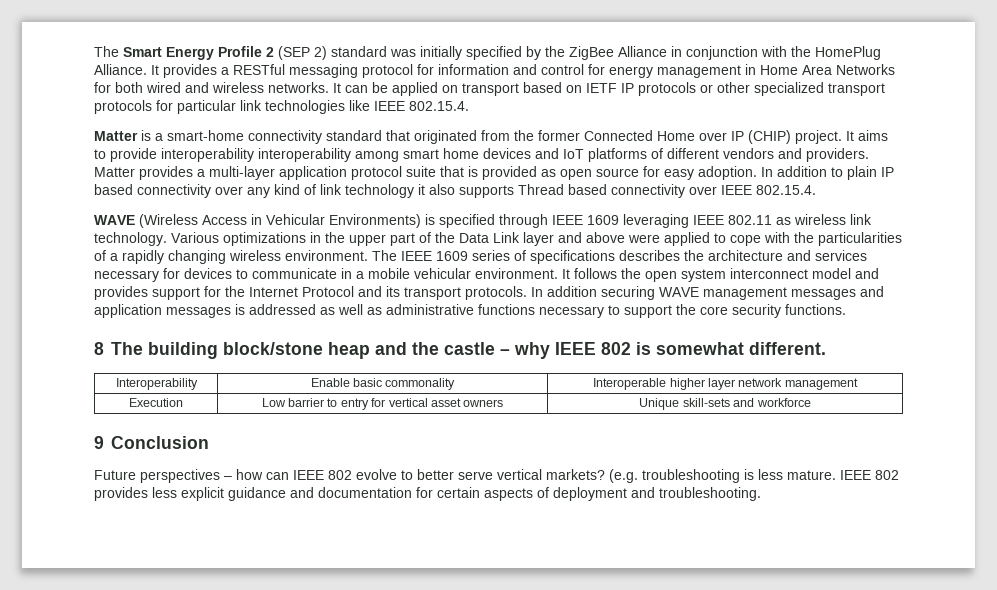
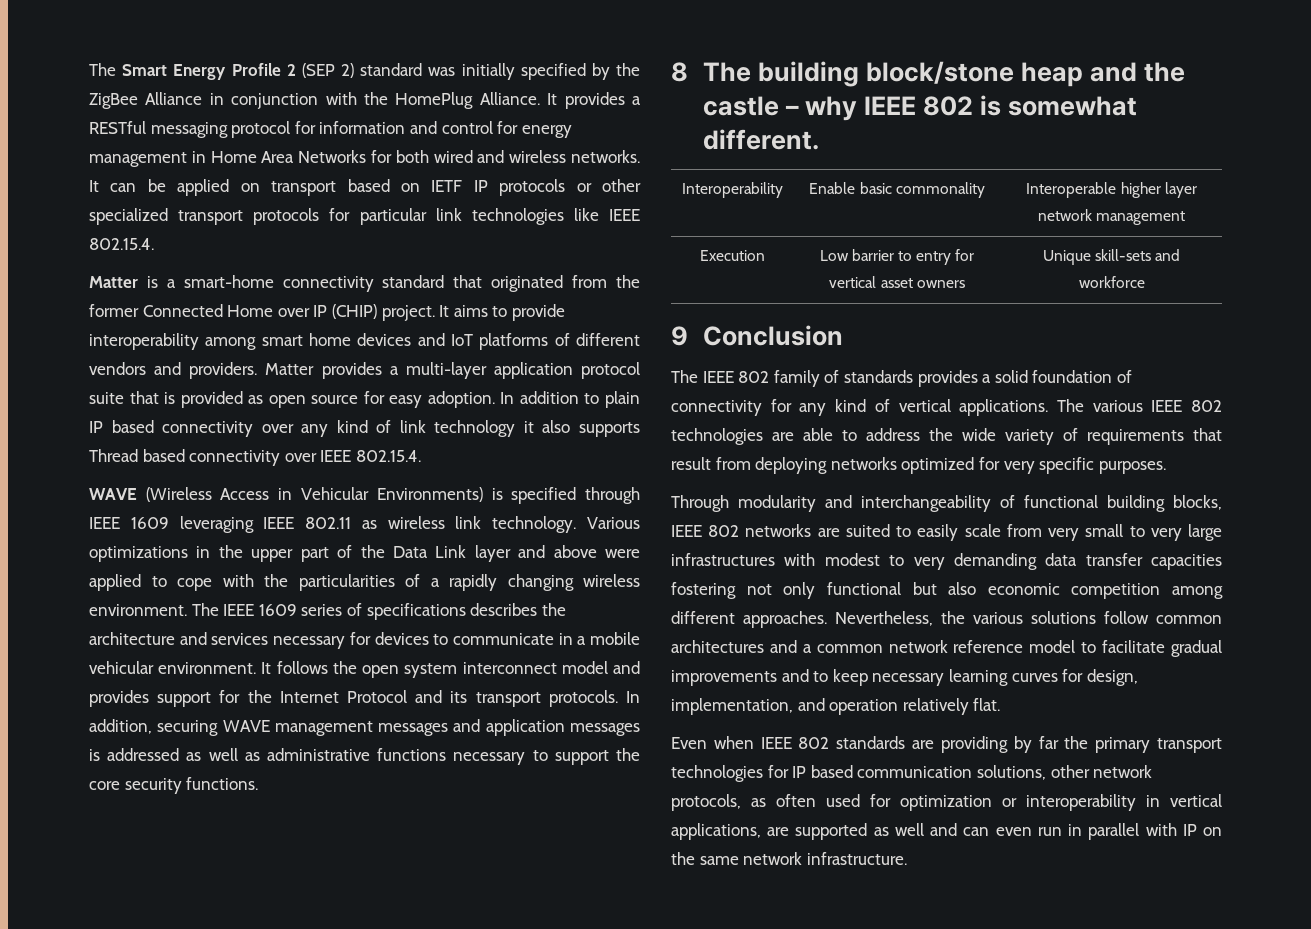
[258,148,351,162] interoperability -> (199, 341) none
[547,286,597,297] addition -> [89,719,152,734] addition,
[94,469,899,483] [94,487,761,501] Future perspectives – how can IEEE 802 evolve to better serve vertical markets? (e.g. troubleshooting is less mature. IEEE 802 provides less explicit guidance and documentation for certain aspects of deployment and troubleshooting. -> [671,370,1132,387] [671,399,1222,416] [671,428,1222,445] [671,457,1166,474] [671,495,1222,512] [671,524,1222,541] [671,553,1222,570] [671,582,1223,599] [671,611,1222,628] [671,640,1222,657] [671,669,1138,686] [671,698,1001,715] [671,736,1222,753] [671,765,1153,782] [671,794,1222,811] [671,823,1222,840] [671,852,907,865] The IEEE 802 family of standards provides a solid foundation of connectivity for any kind of vertical applications. The various IEEE 802 technologies are able to address the wide variety of requirements that result from deploying networks optimized for very specific purposes. // Through modularity and interchangeability of functional building blocks, IEEE 802 networks are suited to easily scale from very small to very large infrastructures with modest to very demanding data transfer capacities fostering not only functional but also economic competition among different approaches. Nevertheless, the various solutions follow common architectures and a common network reference model to facilitate gradual improvements and to keep necessary learning curves for design, implementation, and operation relatively flat. // Even when IEEE 802 standards are providing by far the primary transport technologies for IP based communication solutions, other network protocols, as often used for optimization or interoperability in vertical applications, are supported as well and can even run in parallel with IP on the same network infrastructure.

